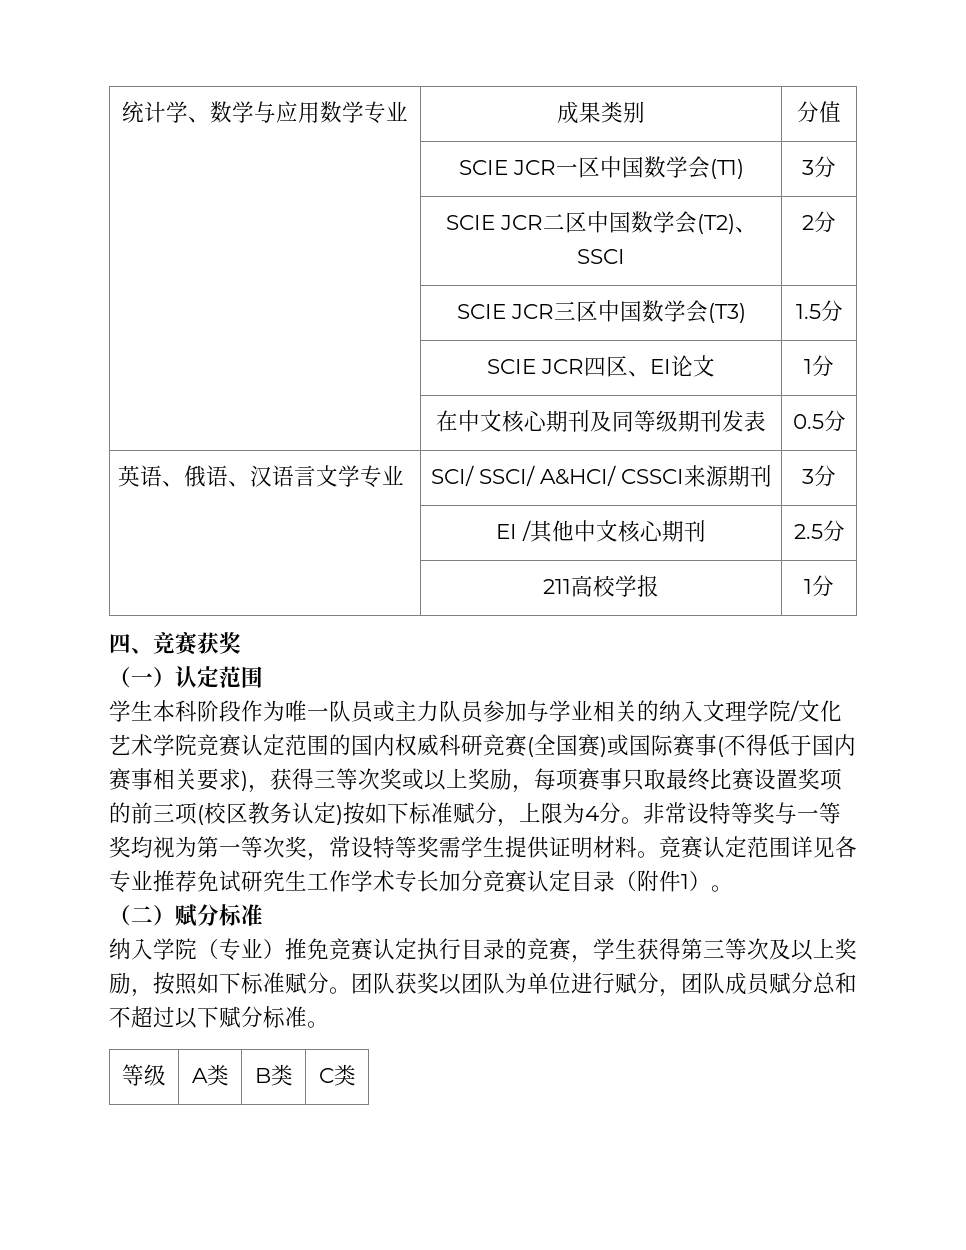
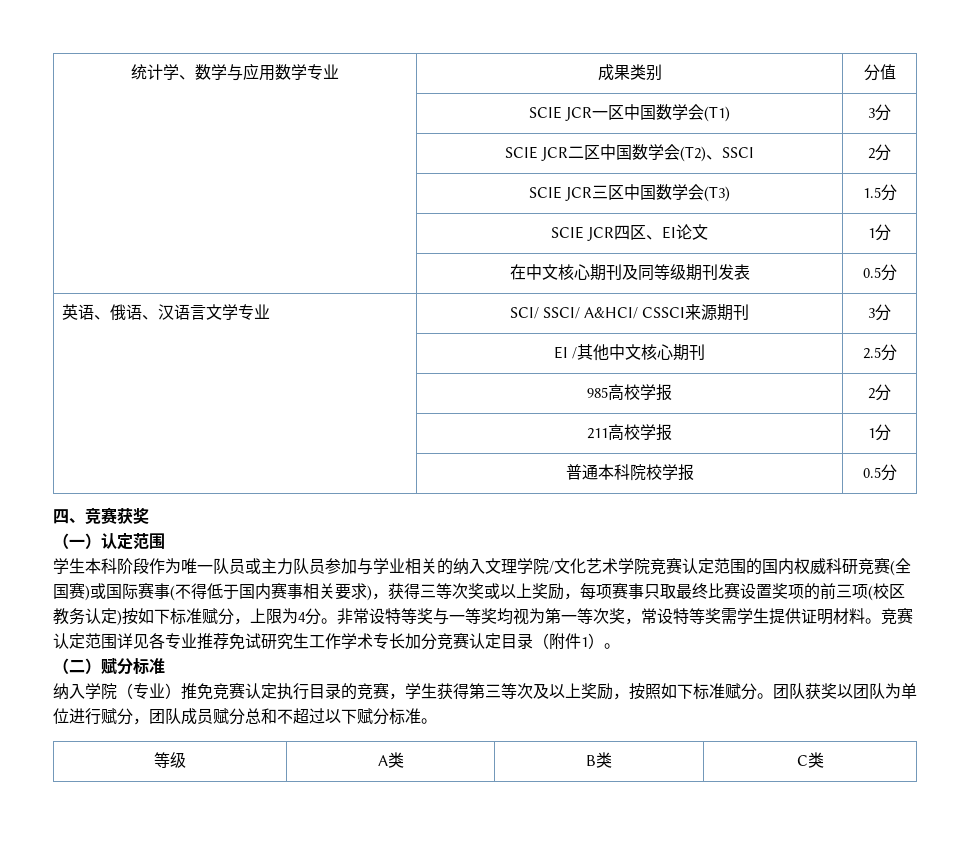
(845, 531) none -> [587,384,672,401] [868,384,891,401] // | 985高校学报 | 2分
(834, 586) none -> [565,464,694,481] [862,464,897,481] // | 普通本科院校学报 | 0.5分

